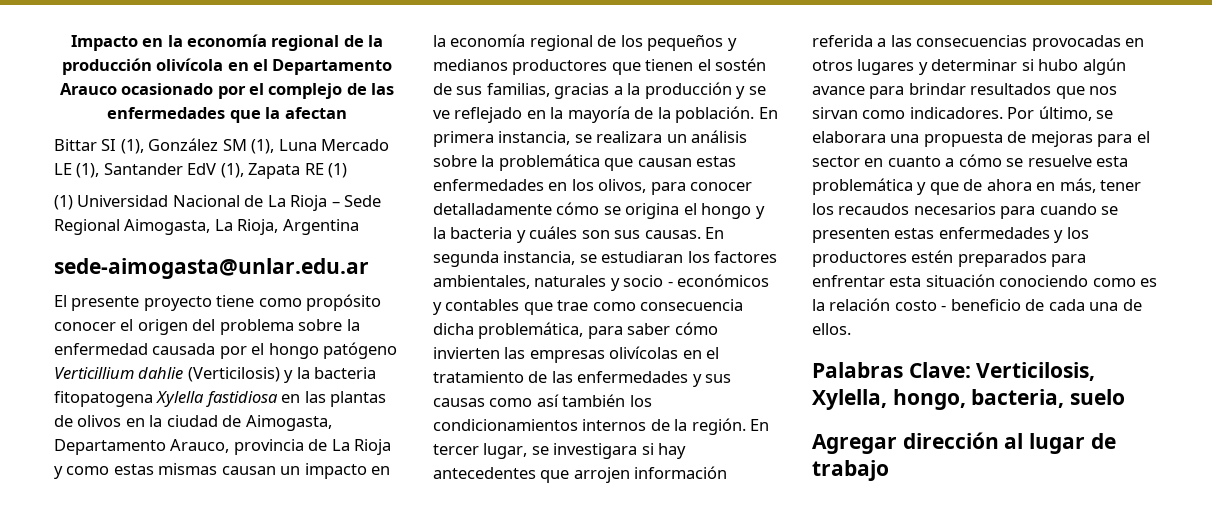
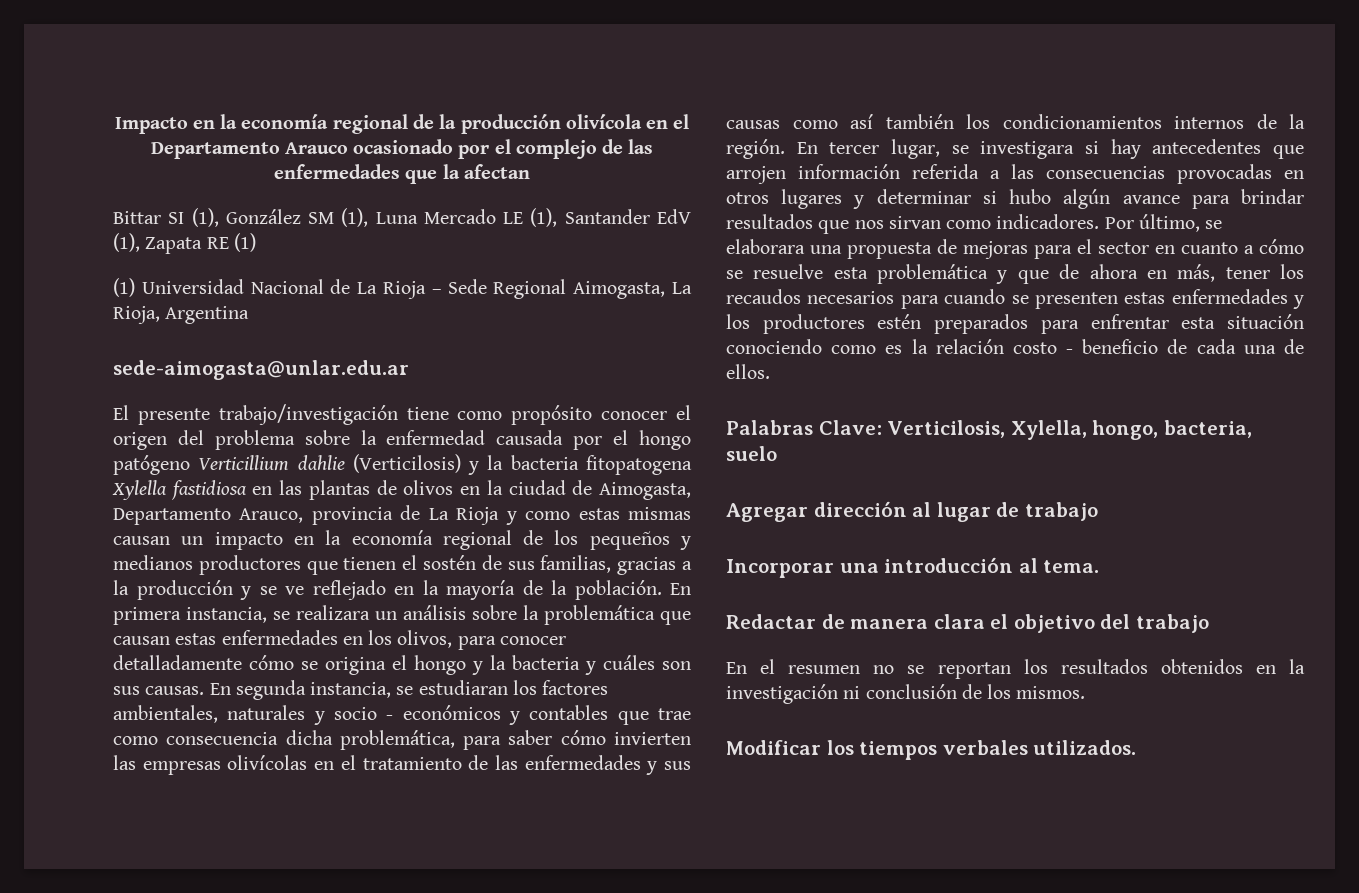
[143,296,212,311] proyecto -> [218,404,398,425] trabajo/investigación
(889, 470) none -> [726,557,1100,578] [726,614,1209,633] [726,659,1305,679] [726,684,1086,704] [726,740,1137,760] // Incorporar una introducción al tema. // Redactar de manera clara el objetivo del trabajo // En el resumen no se reportan los resultados obtenidos en la investigación ni conclusión de los mismos. // Modificar los tiempos verbales utilizados.

